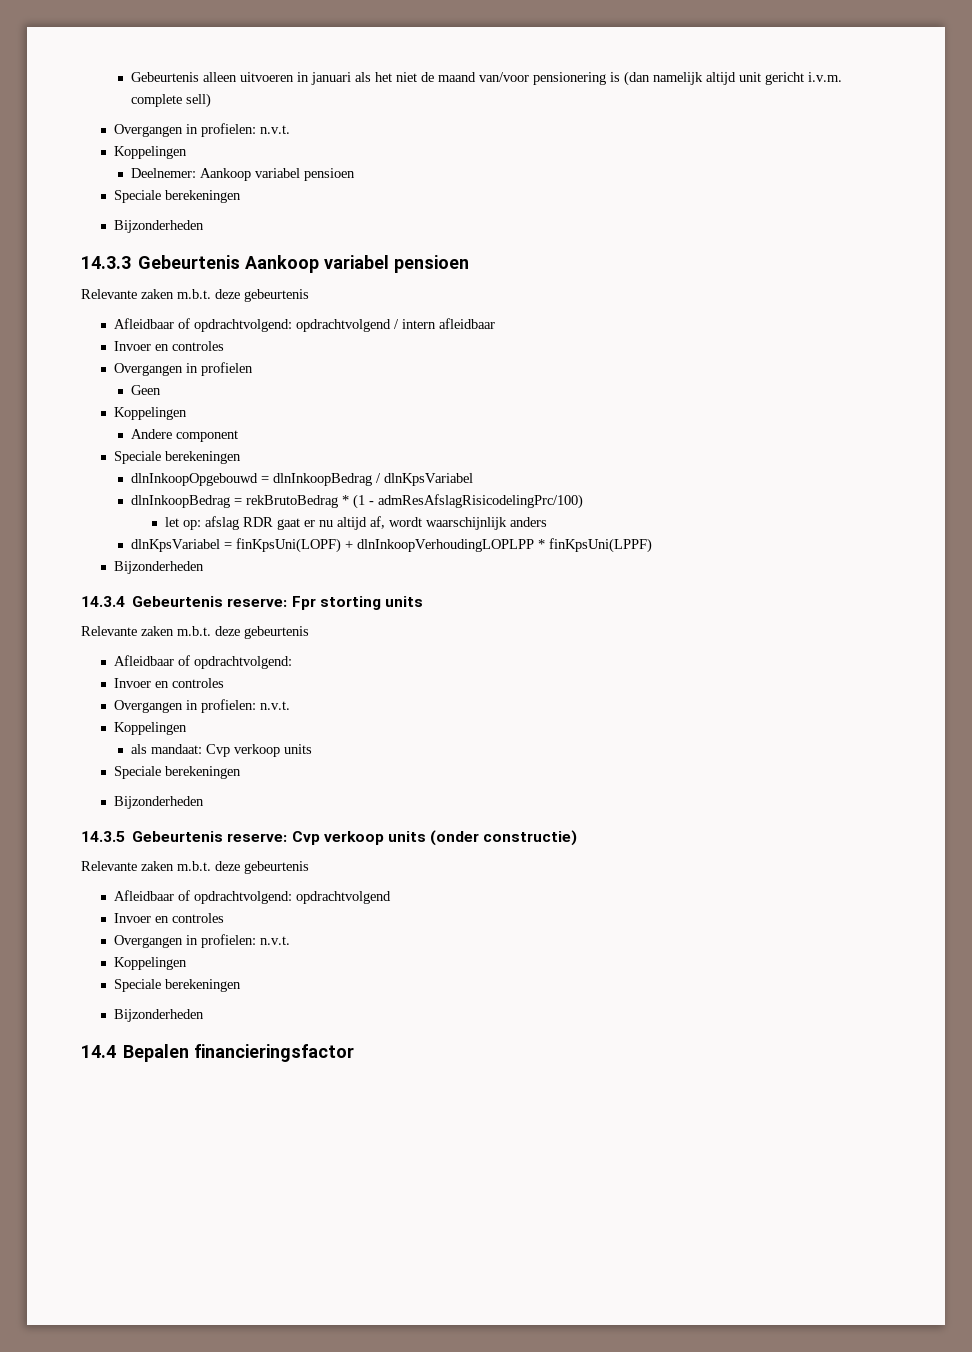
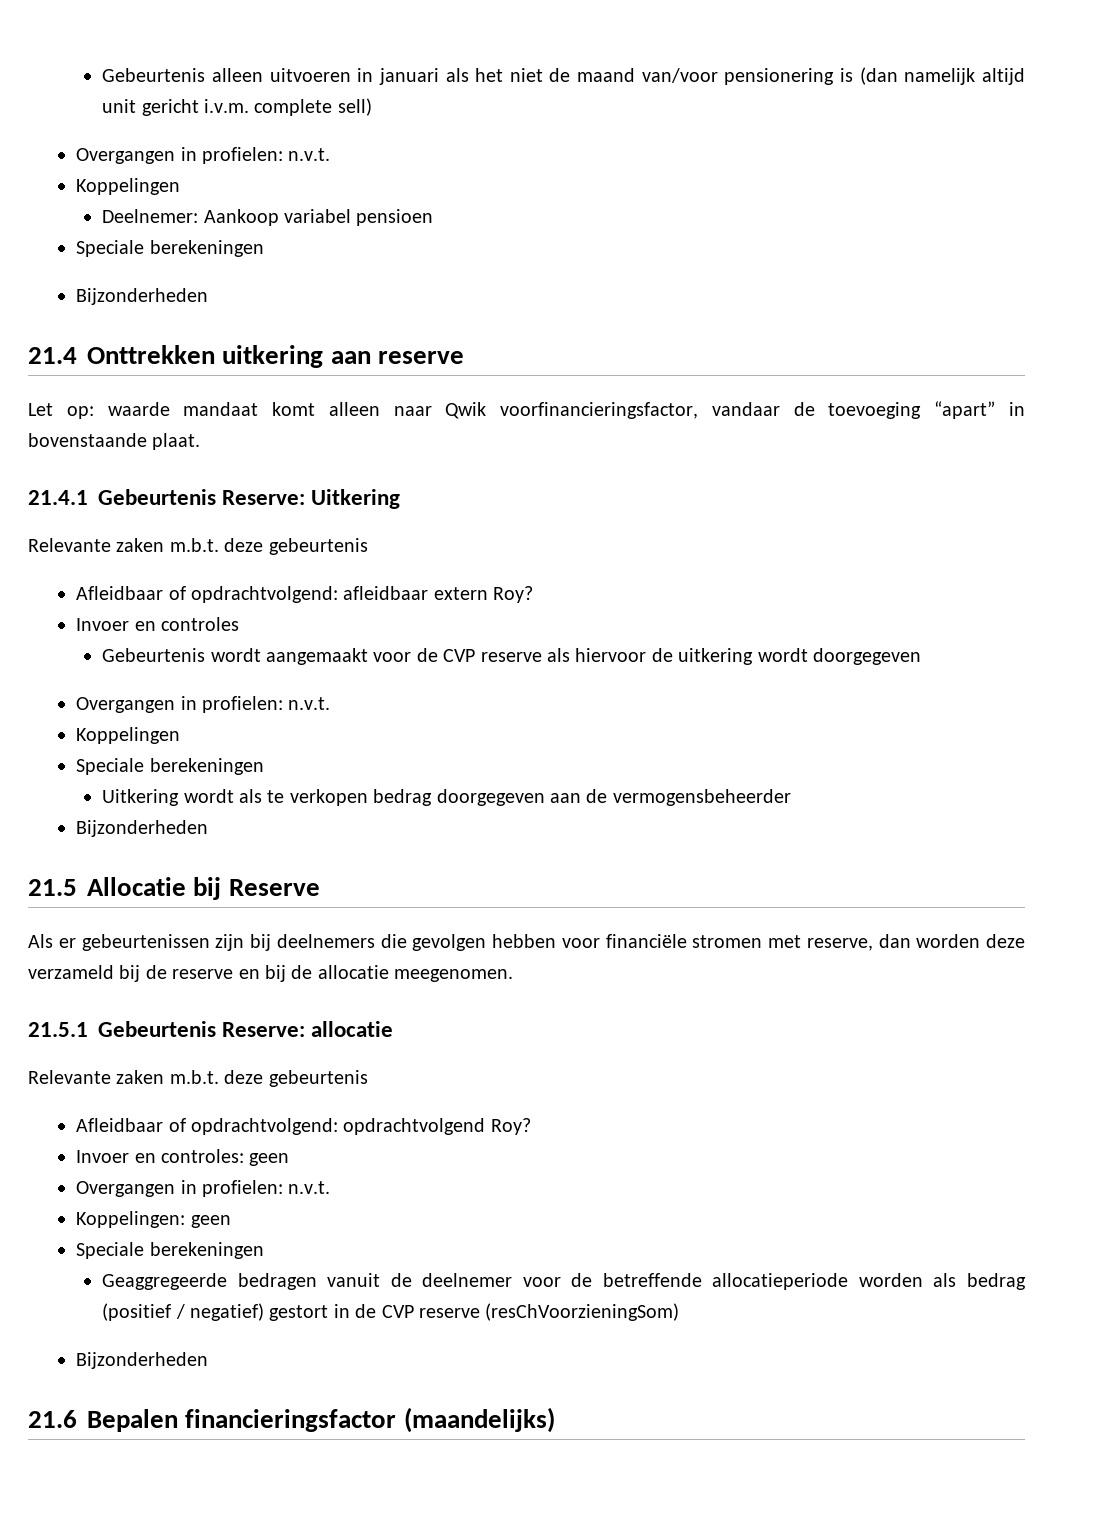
[81,255,470,273] [81,289,309,302] [113,318,495,332] [113,341,224,351] [113,362,253,376] [130,385,161,395] [113,407,187,420] [130,429,238,442] [113,451,241,464] [130,473,473,486] [130,494,583,509] [164,516,547,530] [130,538,652,553] [113,561,204,574] [81,596,423,610] [81,626,309,639] [113,655,292,669] [113,678,224,688] [113,699,290,713] [113,722,187,735] [130,744,312,757] [113,766,241,779] [113,796,204,809] [81,830,578,846] [81,861,309,874] [113,890,391,904] [113,913,224,923] [113,934,290,948] [113,957,187,970] [113,979,241,992] [113,1009,204,1022] [81,1045,116,1058] 14.3.3 Gebeurtenis Aankoop variabel pensioen // Relevante zaken m.b.t. deze gebeurtenis // Afleidbaar of opdrachtvolgend: opdrachtvolgend / intern afleidbaar // Invoer en controles // Overgangen in profielen // Geen // Koppelingen // Andere component // Speciale berekeningen // dlnInkoopOpgebouwd = dlnInkoopBedrag / dlnKpsVariabel // dlnInkoopBedrag = rekBrutoBedrag * (1 - admResAfslagRisicodelingPrc/100) // let op: afslag RDR gaat er nu altijd af, wordt waarschijnlijk anders // dlnKpsVariabel = finKpsUni(LOPF) + dlnInkoopVerhoudingLOPLPP * finKpsUni(LPPF) // Bijzonderheden // 14.3.4 Gebeurtenis reserve: Fpr storting units // Relevante zaken m.b.t. deze gebeurtenis // Afleidbaar of opdrachtvolgend: // Invoer en controles // Overgangen in profielen: n.v.t. // Koppelingen // als mandaat: Cvp verkoop units // Speciale berekeningen // Bijzonderheden // 14.3.5 Gebeurtenis reserve: Cvp verkoop units (onder constructie) // Relevante zaken m.b.t. deze gebeurtenis // Afleidbaar of opdrachtvolgend: opdrachtvolgend // Invoer en controles // Overgangen in profielen: n.v.t. // Koppelingen // Speciale berekeningen // Bijzonderheden // 14.4 -> [28,345,464,368] [28,401,1025,419] [28,433,201,450] [28,489,401,509] [28,538,368,555] [76,586,534,603] [76,617,239,631] [102,648,922,665] [76,696,331,713] [76,727,181,744] [76,758,264,775] [102,789,791,806] [76,820,209,837] [28,877,320,900] [28,934,1025,951] [28,965,514,982] [28,1021,394,1037] [28,1070,368,1087] [76,1118,531,1135] [76,1149,290,1166] [76,1180,331,1197] [76,1211,231,1228] [76,1242,264,1259] [102,1273,1026,1290] [102,1303,680,1321] [76,1352,209,1369] [28,1410,77,1428] 21.4 Onttrekken uitkering aan reserve // Let op: waarde mandaat komt alleen naar Qwik voorfinancieringsfactor, vandaar de toevoeging “apart” in bovenstaande plaat. // 21.4.1 Gebeurtenis Reserve: Uitkering // Relevante zaken m.b.t. deze gebeurtenis // Afleidbaar of opdrachtvolgend: afleidbaar extern Roy? // Invoer en controles // Gebeurtenis wordt aangemaakt voor de CVP reserve als hiervoor de uitkering wordt doorgegeven // Overgangen in profielen: n.v.t. // Koppelingen // Speciale berekeningen // Uitkering wordt als te verkopen bedrag doorgegeven aan de vermogensbeheerder // Bijzonderheden // 21.5 Allocatie bij Reserve // Als er gebeurtenissen zijn bij deelnemers die gevolgen hebben voor financiële stromen met reserve, dan worden deze verzameld bij de reserve en bij de allocatie meegenomen. // 21.5.1 Gebeurtenis Reserve: allocatie // Relevante zaken m.b.t. deze gebeurtenis // Afleidbaar of opdrachtvolgend: opdrachtvolgend Roy? // Invoer en controles: geen // Overgangen in profielen: n.v.t. // Koppelingen: geen // Speciale berekeningen // Geaggregeerde bedragen vanuit de deelnemer voor de betreffende allocatieperiode worden als bedrag (positief / negatief) gestort in de CVP reserve (resChVoorzieningSom) // Bijzonderheden // 21.6
(355, 1053) none -> [403,1407,555,1433] (maandelijks)

